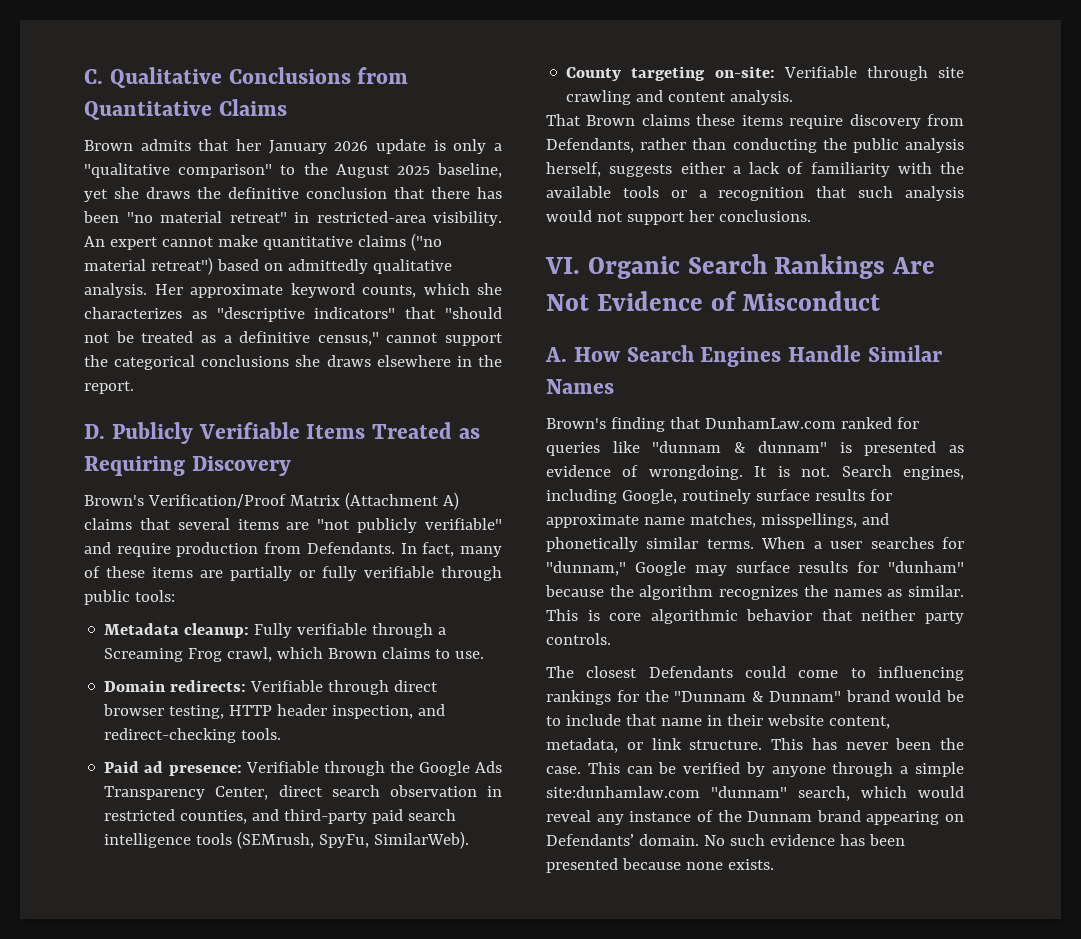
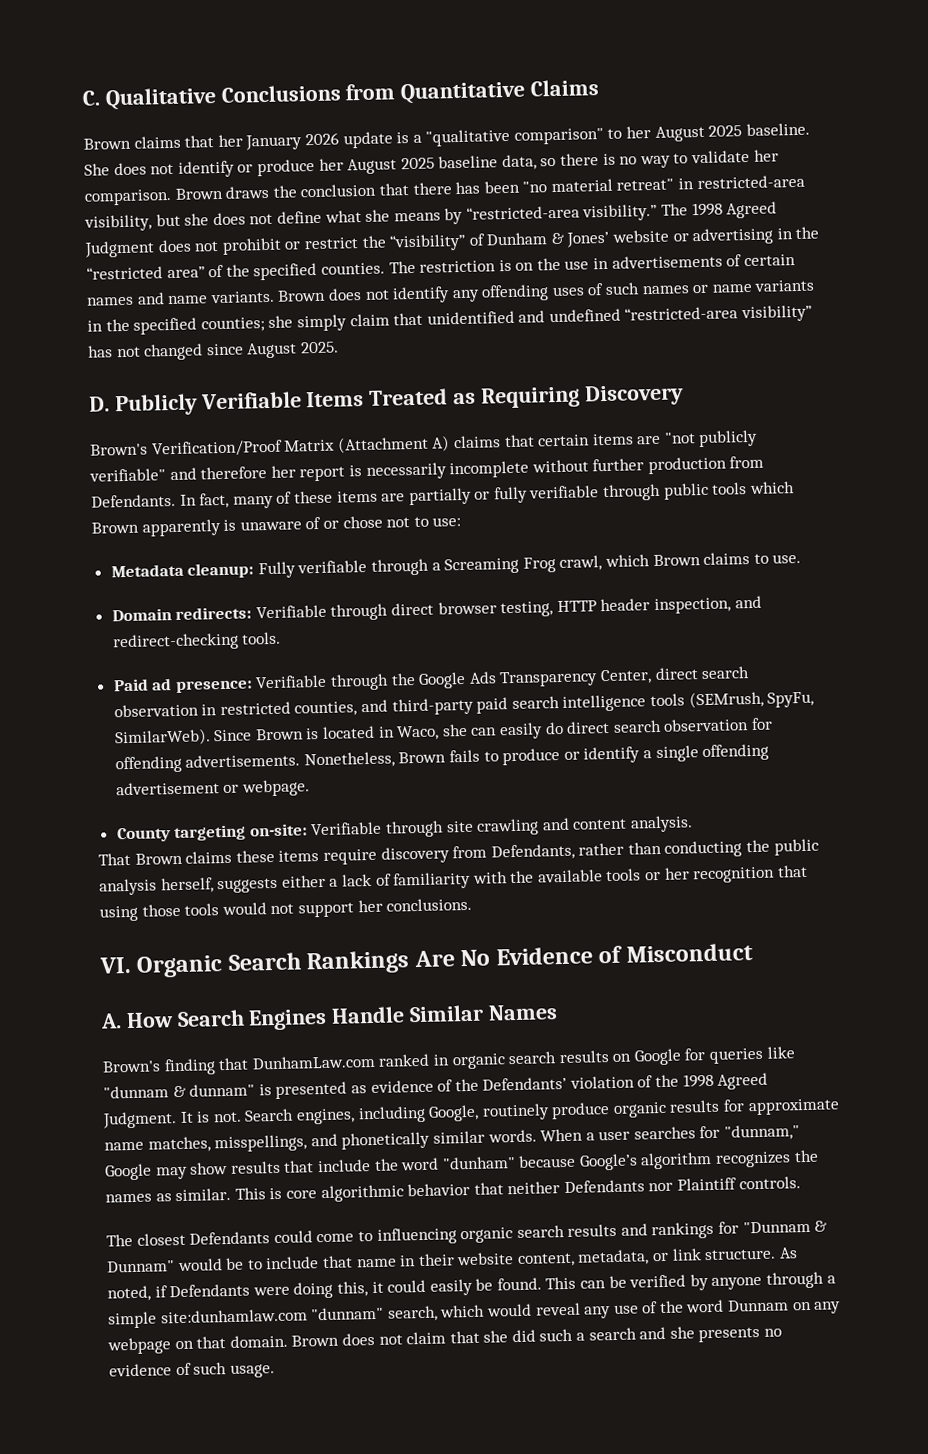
[140,139,191,151] admits -> [133,135,181,149] claims
[453,139,487,154] only -> (410, 138) none
[303,163,502,178] [84,187,139,202] the August 2025 baseline, yet she -> [626,122,810,142] [84,149,779,178] [84,187,223,206] her August 2025 baseline. She does not identify or produce her August 2025 baseline data, so there is no way to validate her comparison. Brown
[228,187,299,199] definitive -> (297, 191) none
[433,211,502,226] [84,233,442,251] [84,257,452,275] [84,283,502,298] [84,307,502,322] [84,331,503,346] [84,355,502,370] [84,381,134,394] visibility. An expert cannot make quantitative claims ("no material retreat") based on admittedly qualitative analysis. Her approximate keyword counts, which she characterizes as "descriptive indicators" that "should not be treated as a definitive census," cannot support the categorical conclusions she draws elsewhere in the report. -> [84,201,778,232] [84,226,820,258] [86,254,796,281] [87,279,816,306] [87,304,813,335] [88,341,339,361] visibility, but she does not define what she means by “restricted-area visibility.” The 1998 Agreed Judgment does not prohibit or restrict the “visibility” of Dunham & Jones’ website or advertising in the “restricted area” of the specified counties. The restriction is on the use in advertisements of certain names and name variants. Brown does not identify any offending uses of such names or name variants in the specified counties; she simply claim that unidentified and undefined “restricted-area visibility” has not changed since August 2025.
[177,518,230,530] several -> [537,434,591,447] certain
[116,543,171,557] require -> [200,458,645,482] therefore her report is necessarily incomplete without further
[134,590,175,602] tools: -> [711,481,795,495] [91,515,462,537] tools which Brown apparently is unaware of or chose not to use:
(470, 840) none -> [214,717,773,742] [114,743,770,774] [115,779,310,797] Since Brown is located in Waco, she can easily do direct search observation for offending advertisements. Nonetheless, Brown fails to produce or identify a single offending advertisement or webpage.
[698,190,707,198] a -> [663,867,690,880] her
[858,186,965,201] such analysis -> [99,903,220,922] using those tools
[546,294,589,311] Not -> [460,949,491,967] No
(892, 423) none -> [432,1048,682,1070] in organic search results on Google
[648,465,743,480] wrongdoing. -> [454,1072,769,1092] [102,1111,177,1129] the Defendants’ violation of the 1998 Agreed Judgment.
[755,489,810,501] surface -> [551,1101,667,1120] produce organic
[706,539,754,549] terms. -> [487,1129,537,1143] words.
[735,561,880,573] surface results for -> [189,1157,440,1175] show results that include the word
[609,585,634,597] the -> [578,1153,638,1171] Google’s
[925,611,964,624] party -> [563,1177,738,1194] Defendants nor Plaintiff
(964, 673) none -> [460,1223,648,1244] organic search results and
[644,690,669,702] the -> (740, 1227) none
[845,690,890,702] brand -> (175, 1266) none
[771,738,964,750] [546,766,581,774] This has never been the case. -> [778,1247,798,1259] [107,1277,542,1302] As noted, if Defendants were doing this, it could easily be found.
[629,810,964,825] [546,834,905,846] [546,858,774,873] instance of the Dunnam brand appearing on Defendants’ domain. No such evidence has been presented because none exists. -> [613,1299,842,1315] [107,1326,783,1355] [109,1362,275,1379] use of the word Dunnam on any webpage on that domain. Brown does not claim that she did such a search and she presents no evidence of such usage.

